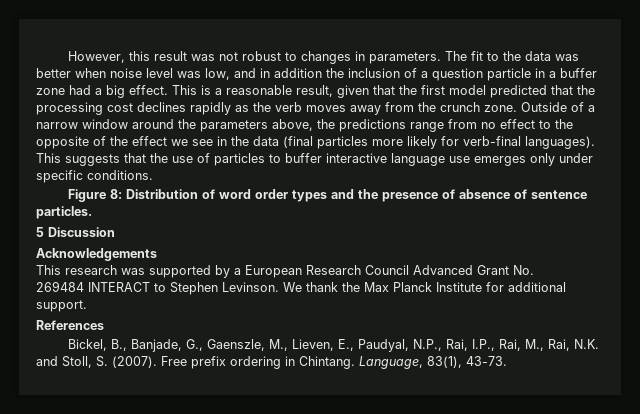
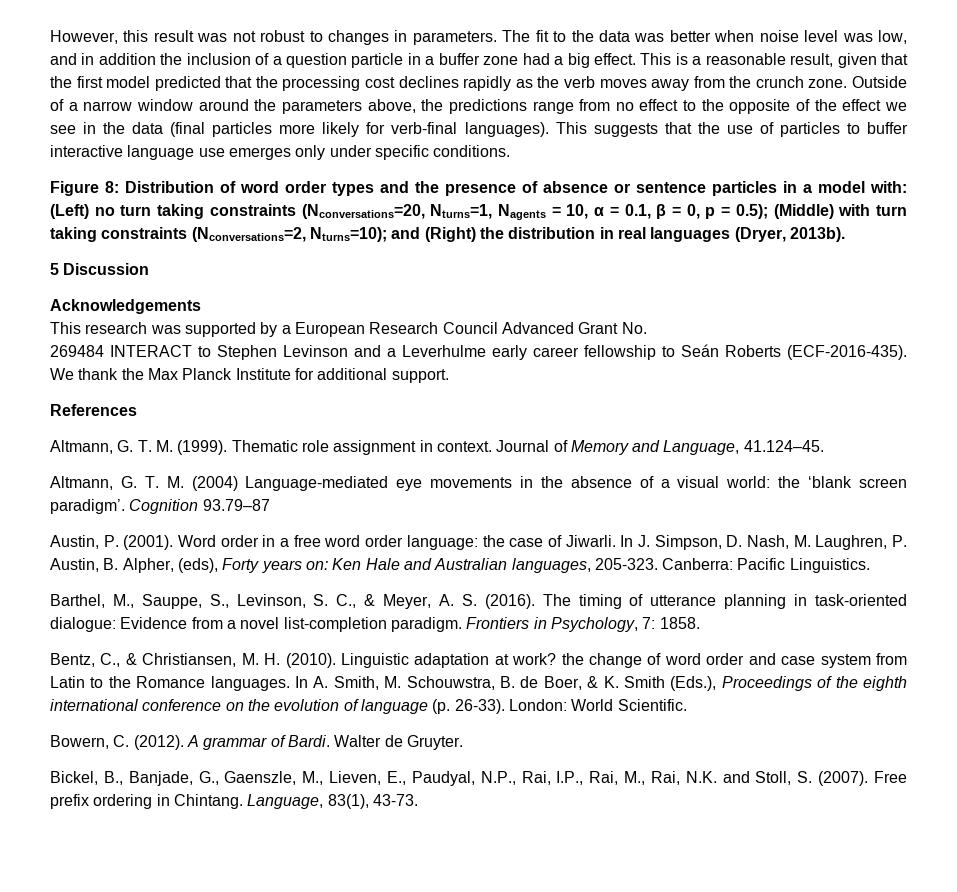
[513,189,587,199] [36,206,92,219] of sentence particles. -> [614,181,907,196] [50,204,907,220] [50,227,845,242] or sentence particles in a model with: (Left) no turn taking constraints (Nconversations=20, Nturns=1, Nagents = 10, α = 0.1, β = 0, p = 0.5); (Middle) with turn taking constraints (Nconversations=2, Nturns=10); and (Right) the distribution in real languages (Dryer, 2013b).
[222,282,279,292] Levinson. -> [283,344,907,360] Levinson and a Leverhulme early career fellowship to Seán Roberts (ECF-2016-435).
(104, 325) none -> [50,440,824,455] [50,476,907,491] [50,499,270,514] [50,535,907,550] [50,558,870,573] [50,594,908,609] [50,617,700,632] [50,653,908,668] [50,676,907,691] [50,699,687,714] [50,735,463,750] // Altmann, G. T. M. (1999). Thematic role assignment in context. Journal of Memory and Language, 41.124–45. // Altmann, G. T. M. (2004) Language-mediated eye movements in the absence of a visual world: the ‘blank screen paradigm’. Cognition 93.79–87 // Austin, P. (2001). Word order in a free word order language: the case of Jiwarli. In J. Simpson, D. Nash, M. Laughren, P. Austin, B. Alpher, (eds), Forty years on: Ken Hale and Australian languages, 205-323. Canberra: Pacific Linguistics. // Barthel, M., Sauppe, S., Levinson, S. C., & Meyer, A. S. (2016). The timing of utterance planning in task-oriented dialogue: Evidence from a novel list-completion paradigm. Frontiers in Psychology, 7: 1858. // Bentz, C., & Christiansen, M. H. (2010). Linguistic adaptation at work? the change of word order and case system from Latin to the Romance languages. In A. Smith, M. Schouwstra, B. de Boer, & K. Smith (Eds.), Proceedings of the eighth international conference on the evolution of language (p. 26-33). London: World Scientific. // Bowern, C. (2012). A grammar of Bardi. Walter de Gruyter.

